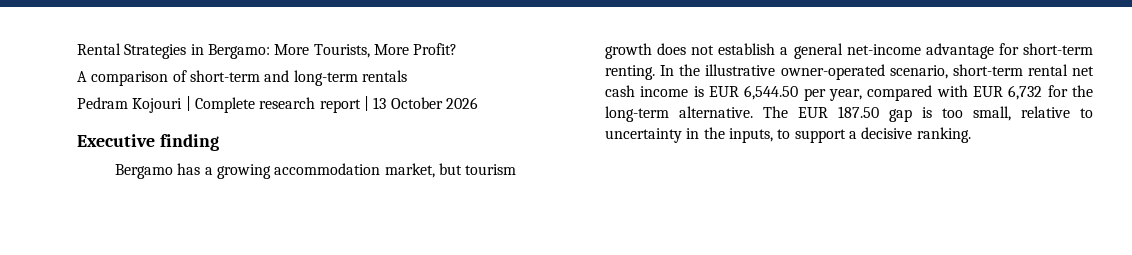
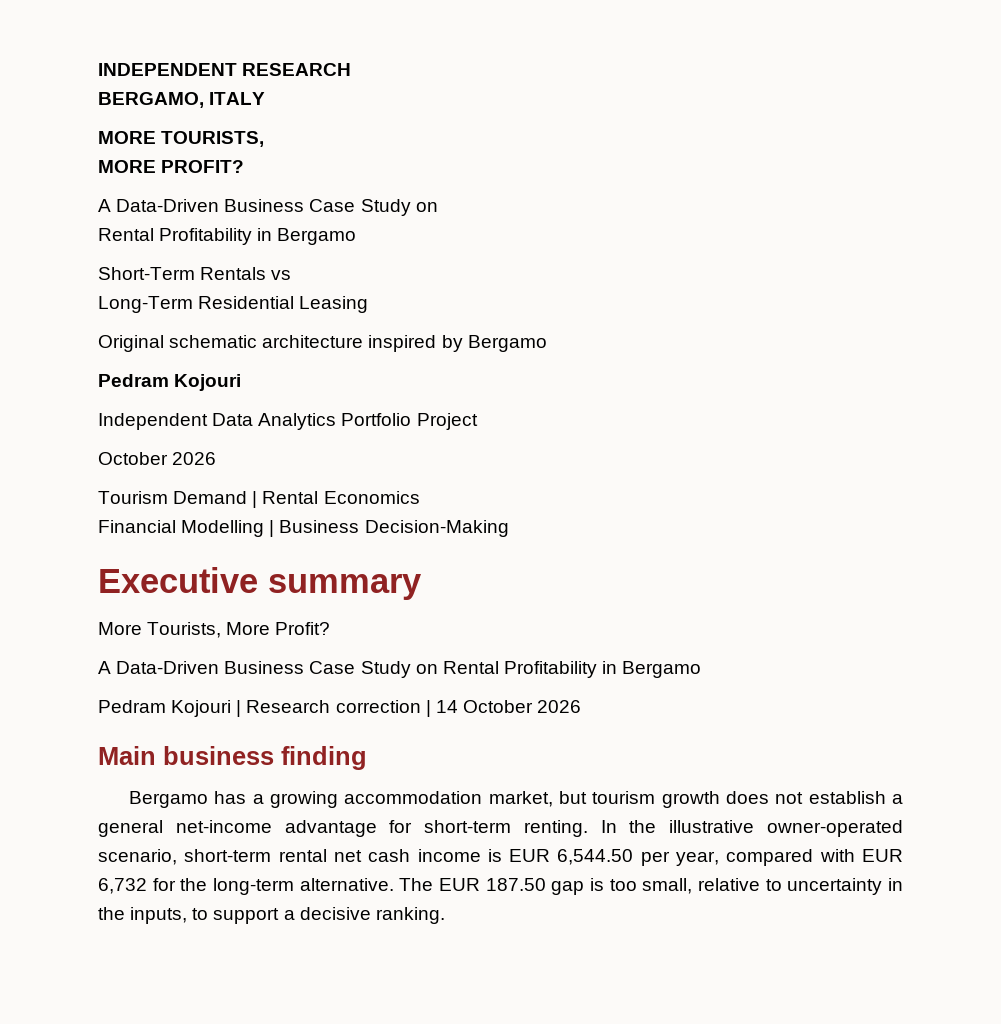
[77,43,270,59] Rental Strategies in Bergamo: -> [98,63,352,76] [98,92,266,108] [98,131,265,147] [98,160,245,173] [98,199,438,216] [98,228,357,245] [98,267,292,280] [98,296,369,313] [98,335,547,352] [98,374,242,391] [98,413,478,430] [98,452,217,465] [98,491,420,508] [98,520,509,537] [98,567,421,600] INDEPENDENT RESEARCH // BERGAMO, ITALY // MORE TOURISTS, // MORE PROFIT? // A Data-Driven Business Case Study on // Rental Profitability in Bergamo // Short-Term Rentals vs // Long-Term Residential Leasing // Original schematic architecture inspired by Bergamo // Pedram Kojouri // Independent Data Analytics Portfolio Project // October 2026 // Tourism Demand | Rental Economics // Financial Modelling | Business Decision-Making // Executive summary //
[91,70,407,86] [77,96,478,113] [77,134,155,147] comparison of short-term and long-term rentals // Pedram Kojouri | Complete research report | 13 October 2026 // Executive -> [116,661,702,678] [98,700,582,717] [98,746,274,765] Data-Driven Business Case Study on Rental Profitability in Bergamo // Pedram Kojouri | Research correction | 14 October 2026 // Main business

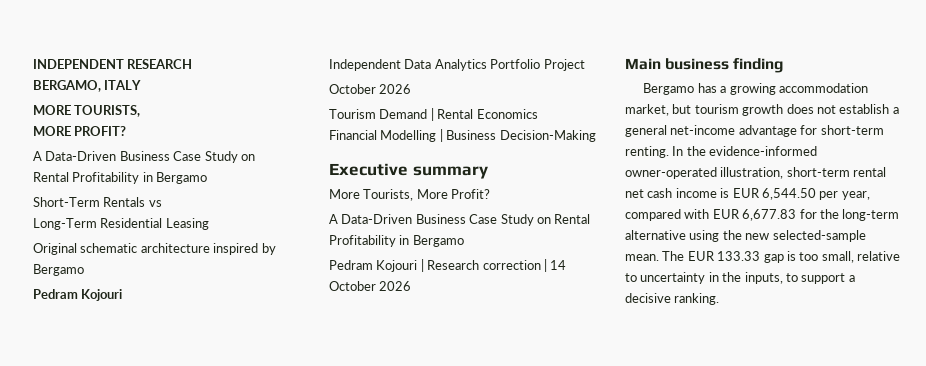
[669,820,904,837] [98,849,177,865] illustrative owner-operated scenario, -> [709,146,818,156] [625,167,784,179] evidence-informed owner-operated illustration,
[98,878,147,894] 6,732 -> [742,209,797,221] 6,677.83
[299,878,394,891] alternative. -> [625,230,866,242] [625,254,659,261] alternative using the new selected-sample mean.
[485,878,546,891] 187.50 -> [717,251,761,261] 133.33

